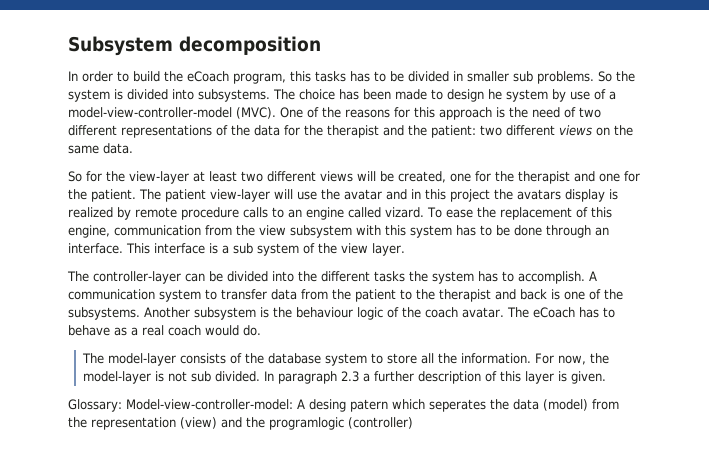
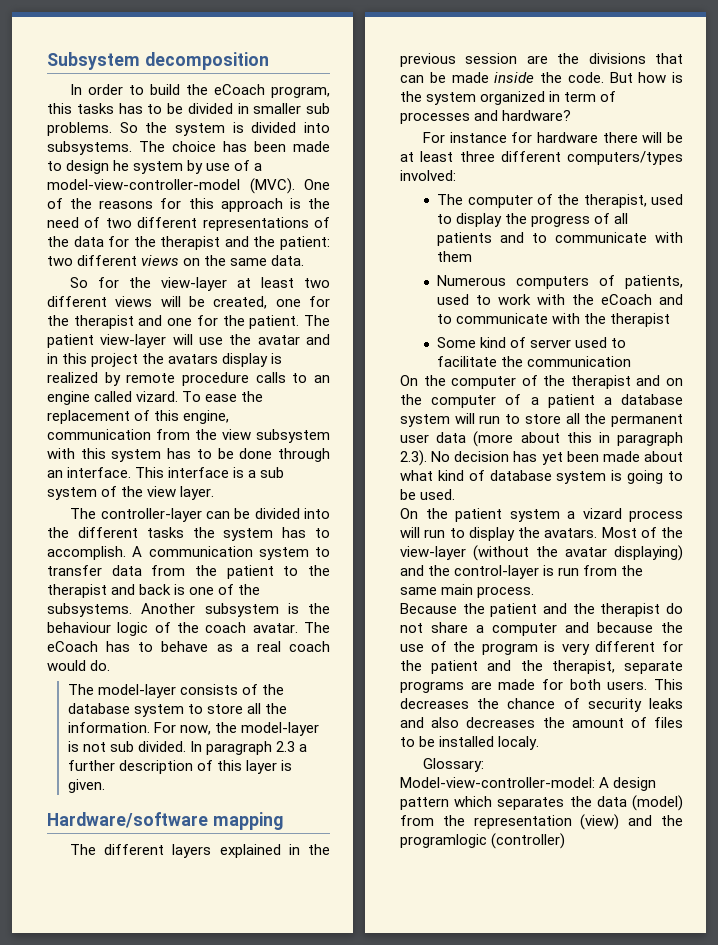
(606, 377) none -> [47,812,283,830] [70,844,330,858] [400,53,683,67] [400,72,683,83] [400,91,617,105] [400,110,572,124] [423,132,683,143] [400,151,683,165] [400,170,456,181] [437,194,683,208] [437,213,629,227] [437,232,683,246] [437,251,473,262] [437,275,683,289] [437,294,683,305] [437,313,671,327] [437,337,627,348] [437,356,632,367] [400,375,683,389] [400,394,683,408] [400,413,683,427] [400,431,683,447] [400,450,683,466] [400,470,683,484] [400,489,456,500] [400,508,683,522] [400,527,683,541] [400,545,683,561] [400,565,644,579] [400,584,535,598] [400,603,683,617] [400,622,683,636] [400,641,683,655] [400,660,683,674] [400,679,683,693] [400,698,683,712] [400,717,683,728] [400,736,540,750] // Hardware/software mapping // The different layers explained in the previous session are the divisions that can be made inside the code. But how is the system organized in term of processes and hardware? // For instance for hardware there will be at least three different computers/types involved: // The computer of the therapist, used to display the progress of all patients and to communicate with them // Numerous computers of patients, used to work with the eCoach and to communicate with the therapist // Some kind of server used to facilitate the communication // On the computer of the therapist and on the computer of a patient a database system will run to store all the permanent user data (more about this in paragraph 2.3). No decision has yet been made about what kind of database system is going to be used. // On the patient system a vizard process will run to display the avatars. Most of the view-layer (without the avatar displaying) and the control-layer is run from the same main process. // Because the patient and the therapist do not share a computer and because the use of the program is very different for the patient and the therapist, separate programs are made for both users. This decreases the chance of security leaks and also decreases the amount of files to be installed localy.
[309,399,486,412] desing patern which seperates -> [613,777,657,791] [400,796,565,810] design pattern which separates

